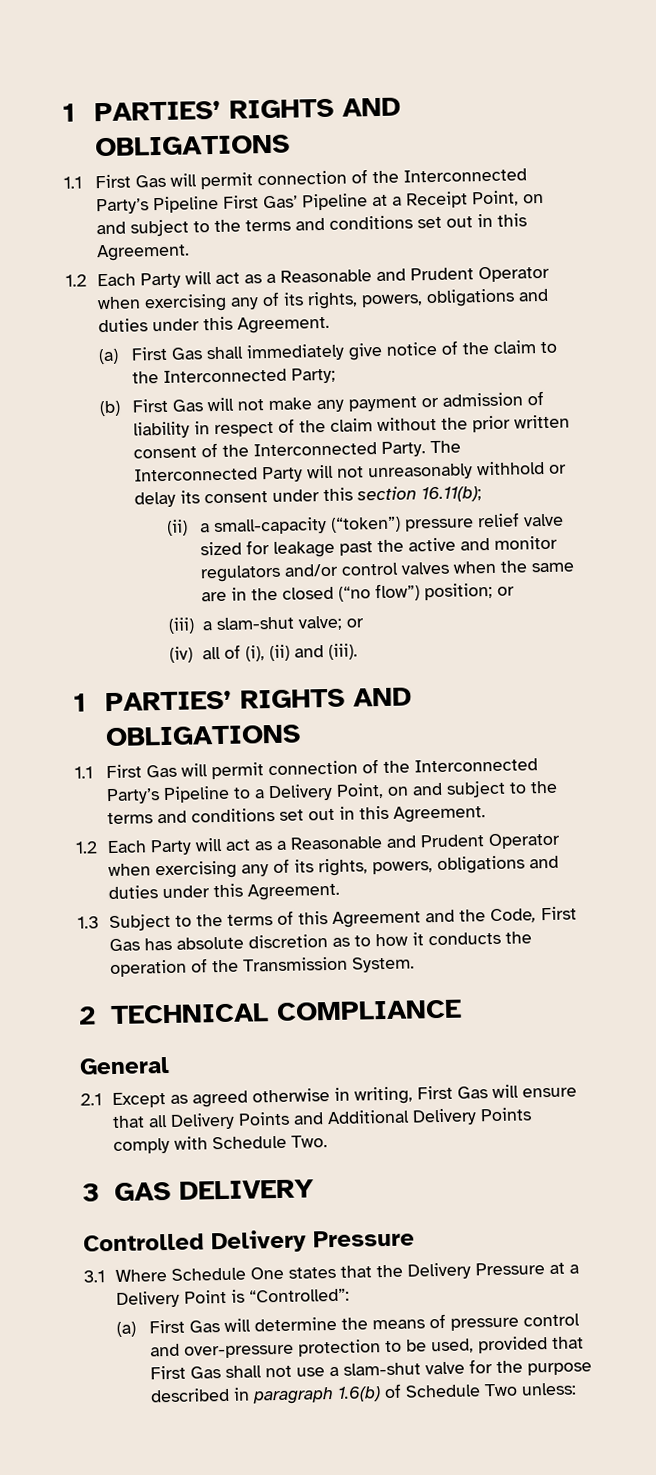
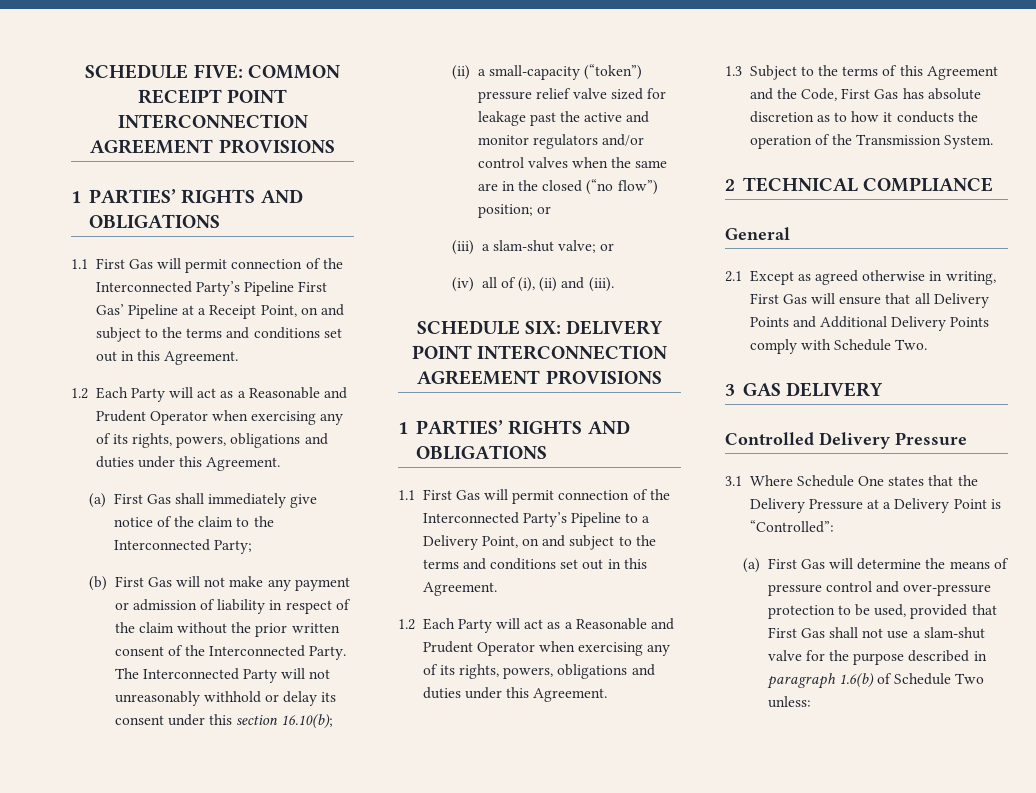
(62, 112) none -> [85,64,341,79] [137,89,288,104] [117,114,309,129] [90,139,335,154] SCHEDULE FIVE: COMMON RECEIPT POINT INTERCONNECTION AGREEMENT PROVISIONS //
[420,486,482,503] 16.11(b); -> [281,714,334,729] 16.10(b);
(358, 651) none -> [416,320,664,335] [411,345,669,360] [417,370,662,385] // SCHEDULE SIX: DELIVERY POINT INTERCONNECTION AGREEMENT PROVISIONS

